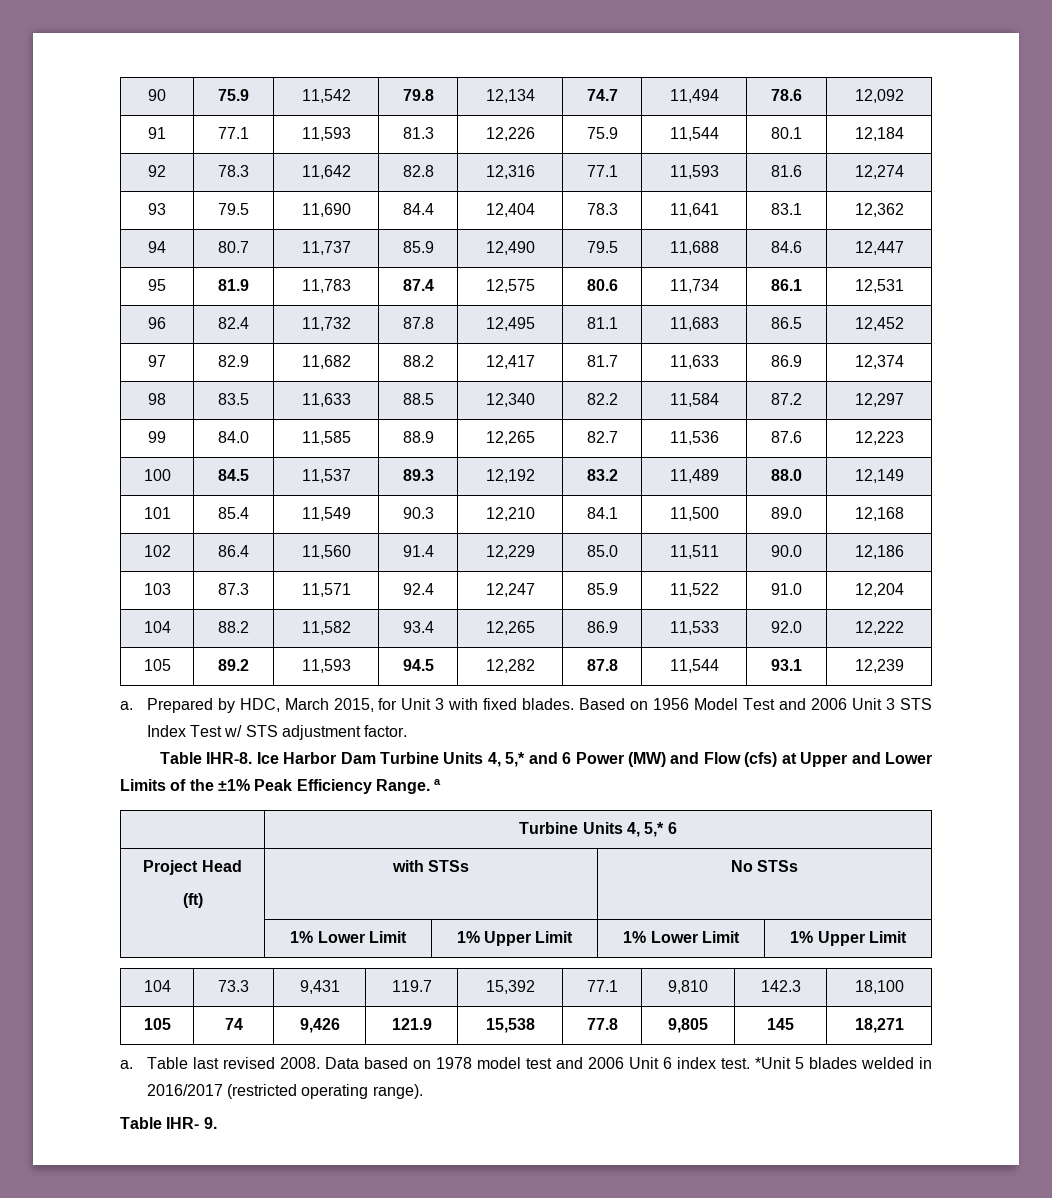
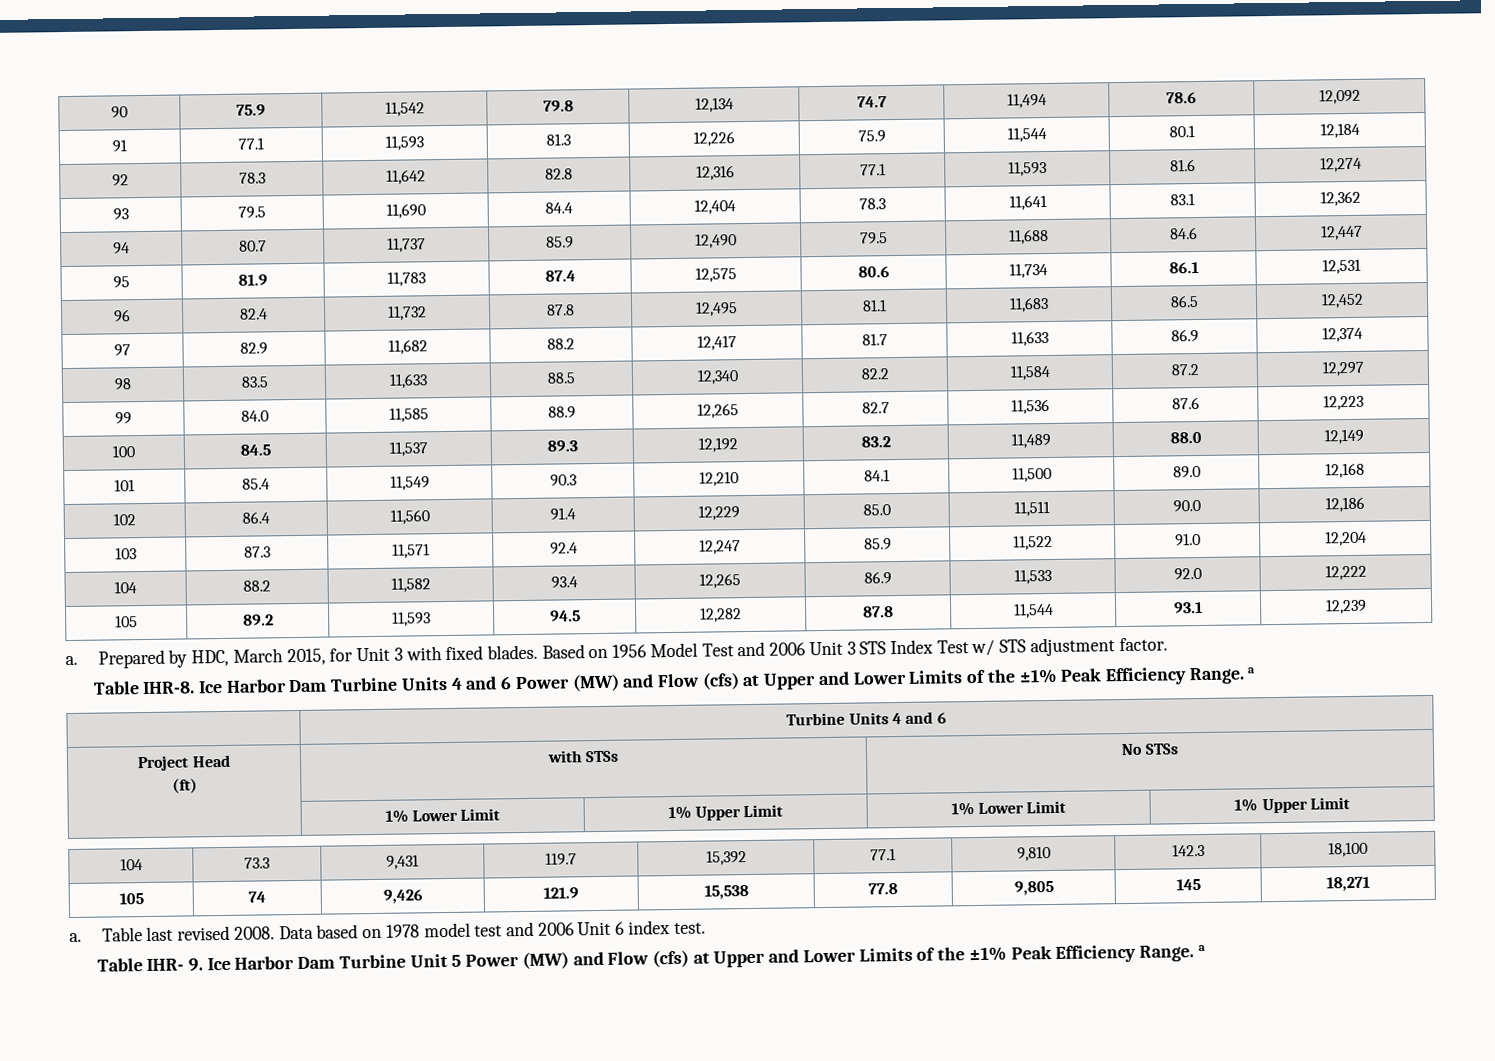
[487,752,526,767] 4, 5,* -> [450,677,463,690] 4
[627,822,665,837] 4, 5,* -> [892,711,934,725] 4 and
[754,1057,933,1069] [146,1084,423,1099] [120,1117,217,1129] *Unit 5 blades welded in 2016/2017 (restricted operating range). // Table IHR- 9. -> [96,944,1206,972] // Table IHR- 9. Ice Harbor Dam Turbine Unit 5 Power (MW) and Flow (cfs) at Upper and Lower Limits of the ±1% Peak Efficiency Range. a

